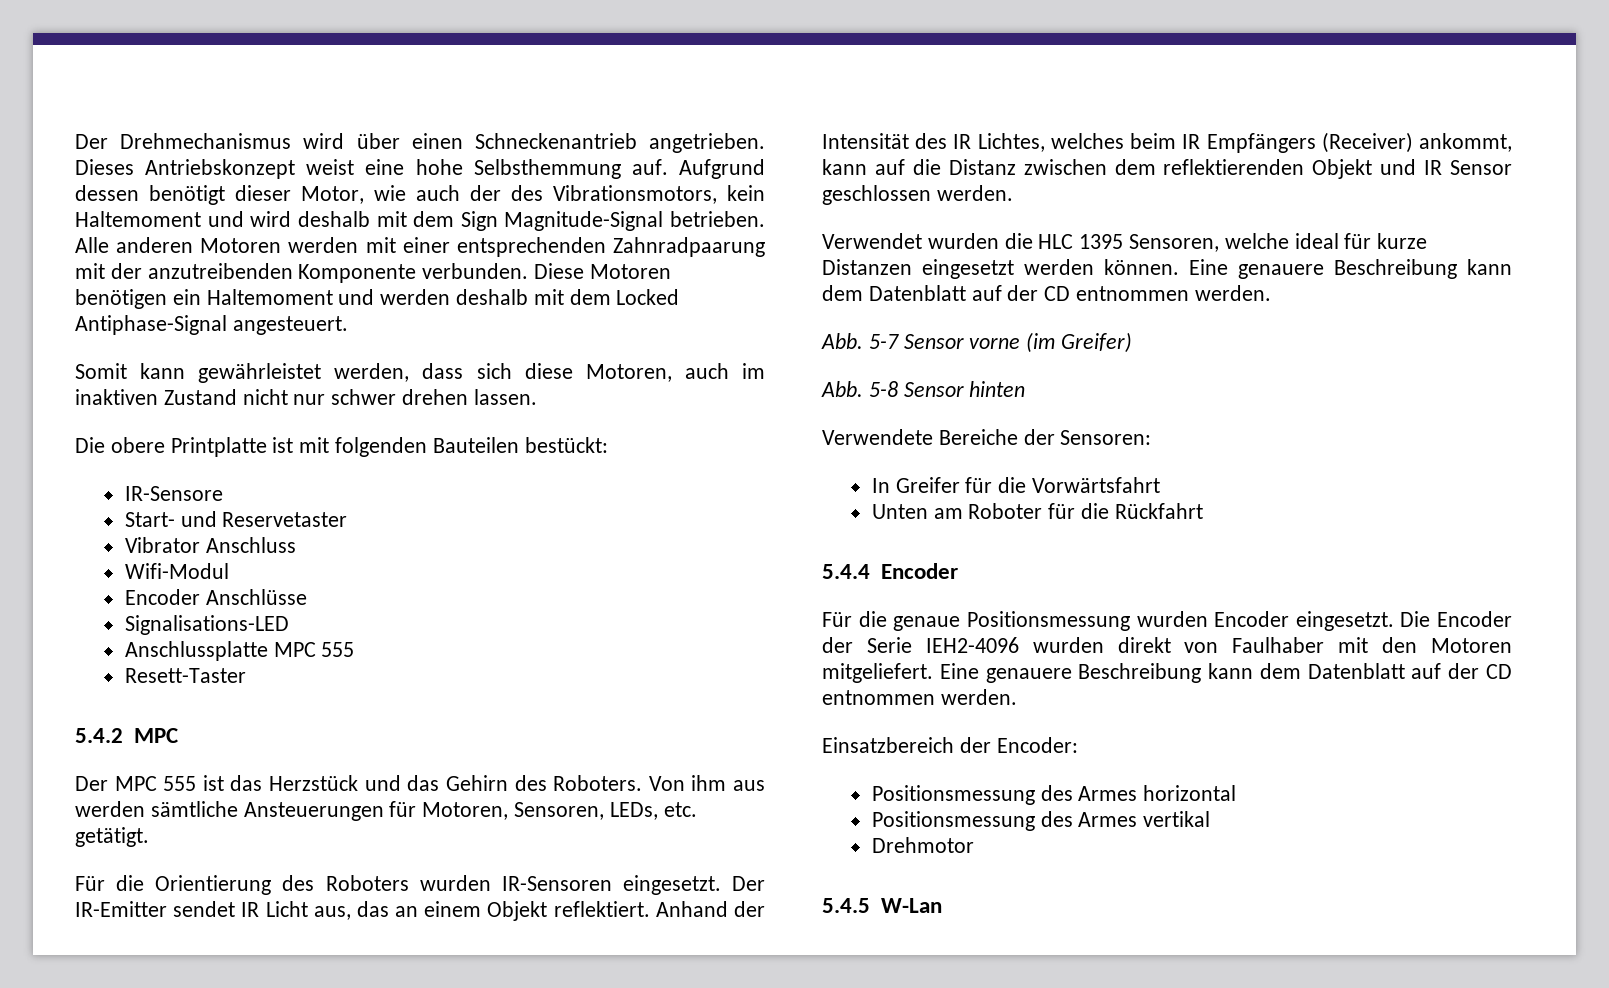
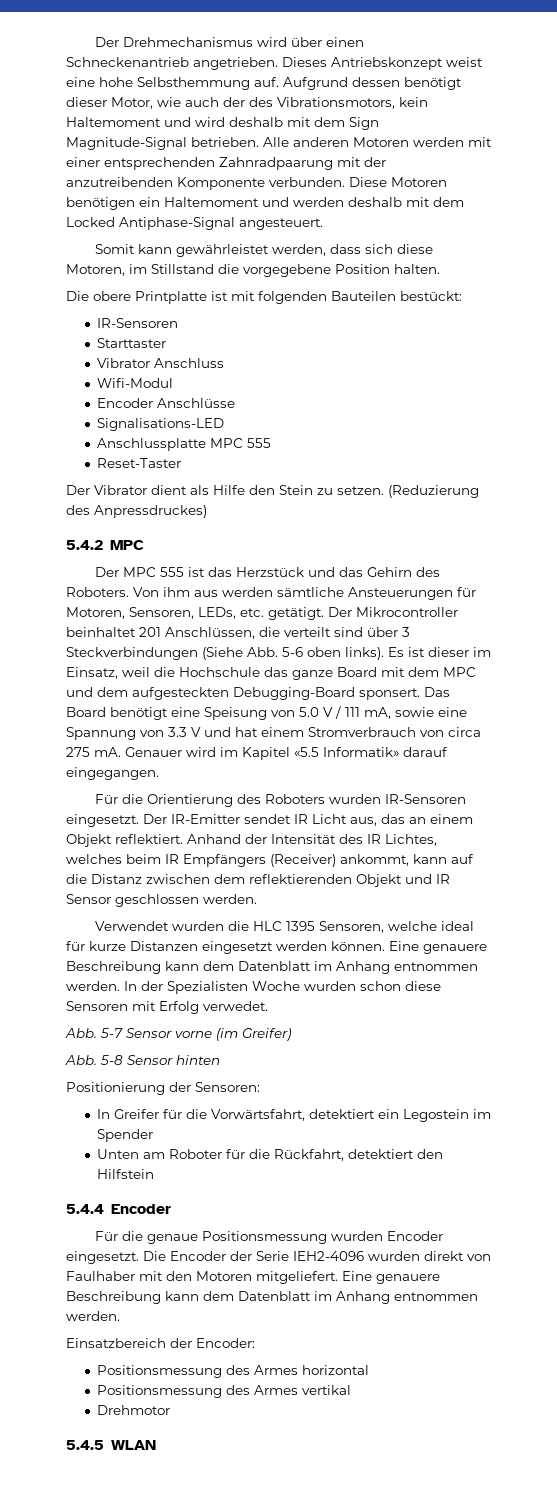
[684,363,765,379] [75,389,537,405] auch im inaktiven Zustand nicht nur schwer drehen lassen. -> [129,264,440,277] im Stillstand die vorgegebene Position halten.
[124,486,223,501] [124,511,348,527] IR-Sensore // Start- und Reservetaster -> [96,318,178,328] [96,338,166,348] IR-Sensoren // Starttaster
[124,668,246,683] Resett-Taster -> [96,458,181,468] [66,485,479,498] [66,505,207,518] Reset-Taster // Der Vibrator dient als Hilfe den Stein zu setzen. (Reduzierung des Anpressdruckes)
(149, 837) none -> [328,607,458,617] [66,627,410,639] [66,647,491,660] [66,667,476,680] [66,687,450,700] [66,706,467,720] [66,727,481,740] [66,747,448,760] [66,767,159,780] Der Mikrocontroller beinhaltet 201 Anschlüssen, die verteilt sind über 3 Steckverbindungen (Siehe Abb. 5-6 oben links). Es ist dieser im Einsatz, weil die Hochschule das ganze Board mit dem MPC und dem aufgesteckten Debugging-Board sponsert. Das Board benötigt eine Speisung von 5.0 V / 111 mA, sowie eine Spannung von 3.3 V und hat einem Stromverbrauch von circa 275 mA. Genauer wird im Kapitel «5.5 Informatik» darauf eingegangen.
[971,285,1271,301] auf der CD entnommen werden. -> [314,961,478,974] [66,981,441,994] [66,1001,268,1014] im Anhang entnommen werden. In der Spezialisten Woche wurden schon diese Sensoren mit Erfolg verwedet.
[822,429,1018,445] Verwendete Bereiche -> [66,1082,165,1095] Positionierung
[1032,477,1161,493] Vorwärtsfahrt -> [210,1109,491,1122] [96,1129,153,1142] Vorwärtsfahrt, detektiert ein Legostein im Spender
[1114,503,1203,519] Rückfahrt -> [273,1149,443,1161] [96,1169,154,1179] Rückfahrt, detektiert den Hilfstein
[1411,663,1512,679] auf der CD -> [314,1291,390,1304] im Anhang
[880,898,942,913] W-Lan -> [110,1440,156,1450] WLAN

